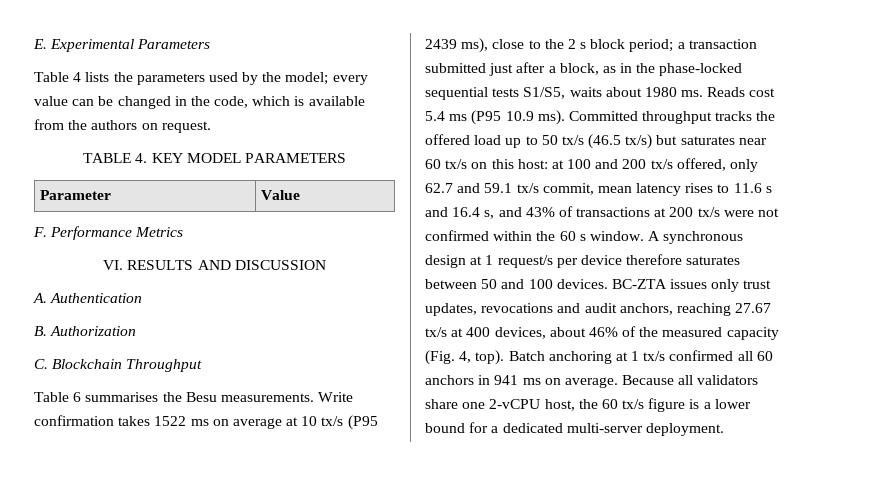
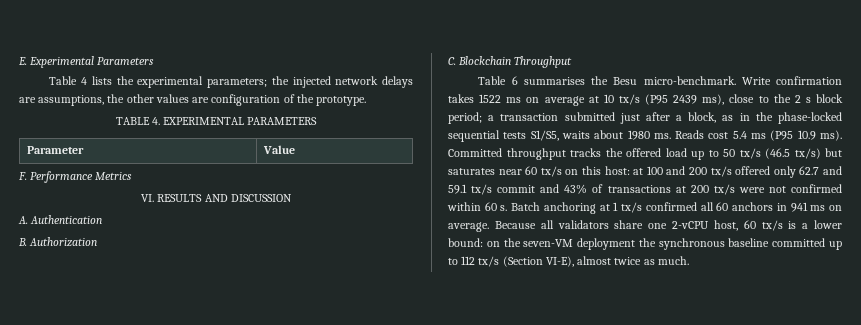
[136,72,368,85] [34,96,365,109] [34,119,211,133] parameters used by the model; every value can be changed in the code, which is available from the authors on request. -> [137,76,413,88] [19,94,367,106] experimental parameters; the injected network delays are assumptions, the other values are configuration of the prototype.
[151,153,241,163] KEY MODEL -> [163,117,245,125] EXPERIMENTAL
[220,393,314,402] measurements. -> [643,76,736,85] micro-benchmark.
[676,158,726,171] offered, -> [735,166,771,175] offered
[542,183,772,196] [425,207,495,219] commit, mean latency rises to 11.6 s and 16.4 s, -> [497,185,536,193] commit
[536,231,744,244] [425,254,741,268] [425,279,772,292] [425,303,772,316] [425,326,779,340] [425,350,505,365] the 60 s window. A synchronous design at 1 request/s per device therefore saturates between 50 and 100 devices. BC-ZTA issues only trust updates, revocations and audit anchors, reaching 27.67 tx/s at 400 devices, about 46% of the measured capacity (Fig. 4, top). -> [484,202,508,211] 60 s.
[578,398,686,412] the 60 tx/s figure -> [743,220,783,231] 60 tx/s
[425,422,724,436] bound for a dedicated multi-server deployment. -> [448,238,842,250] [448,256,689,267] bound: on the seven-VM deployment the synchronous baseline committed up to 112 tx/s (Section VI-E), almost twice as much.

